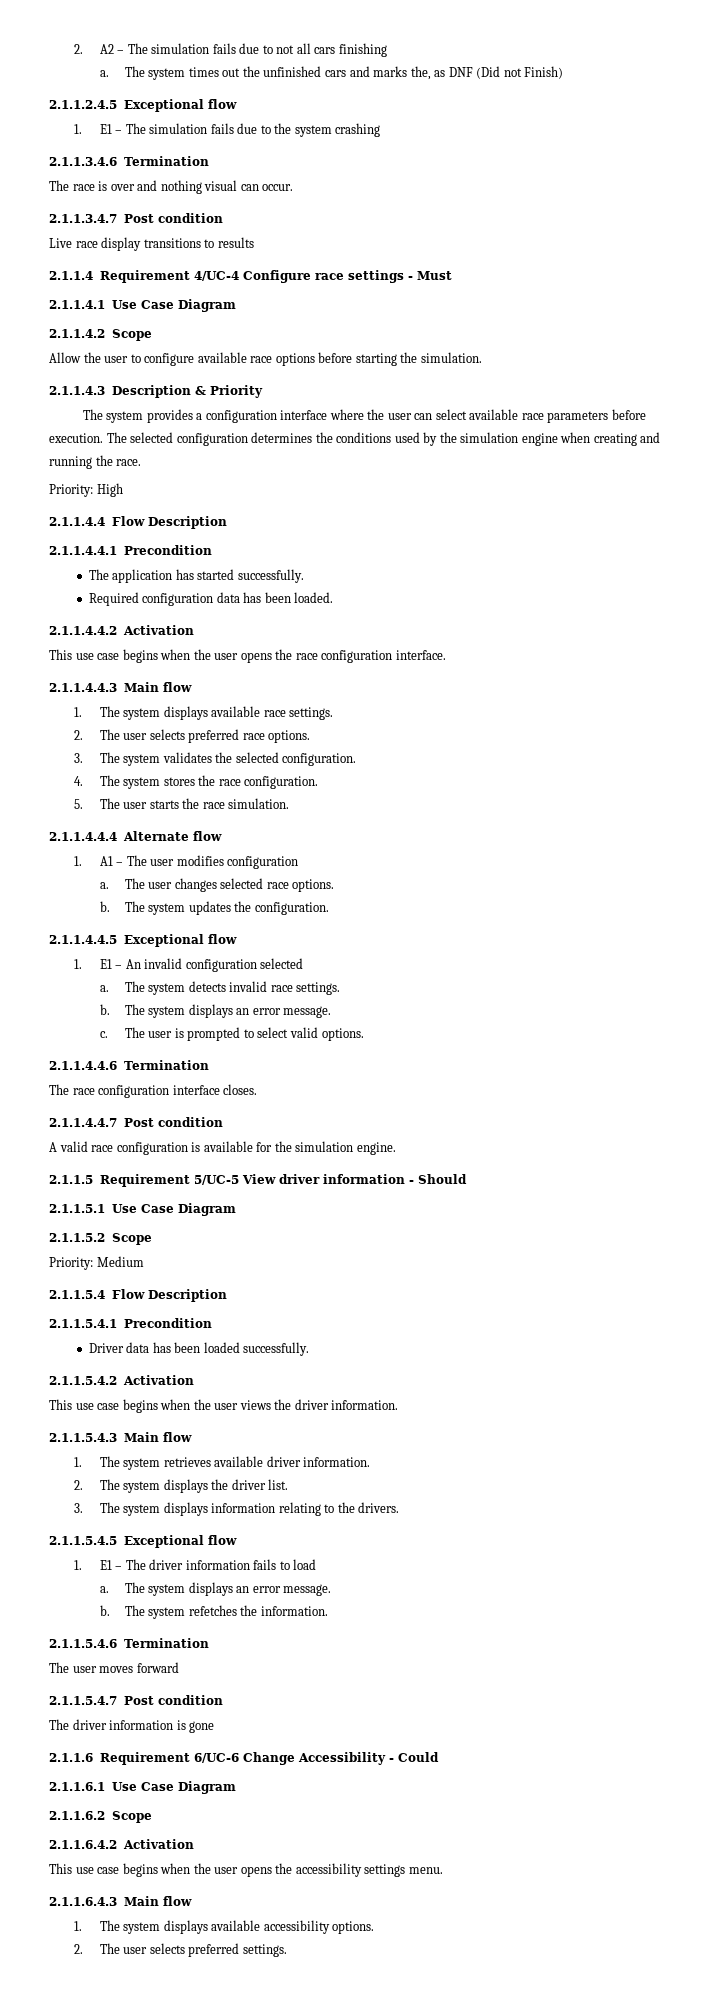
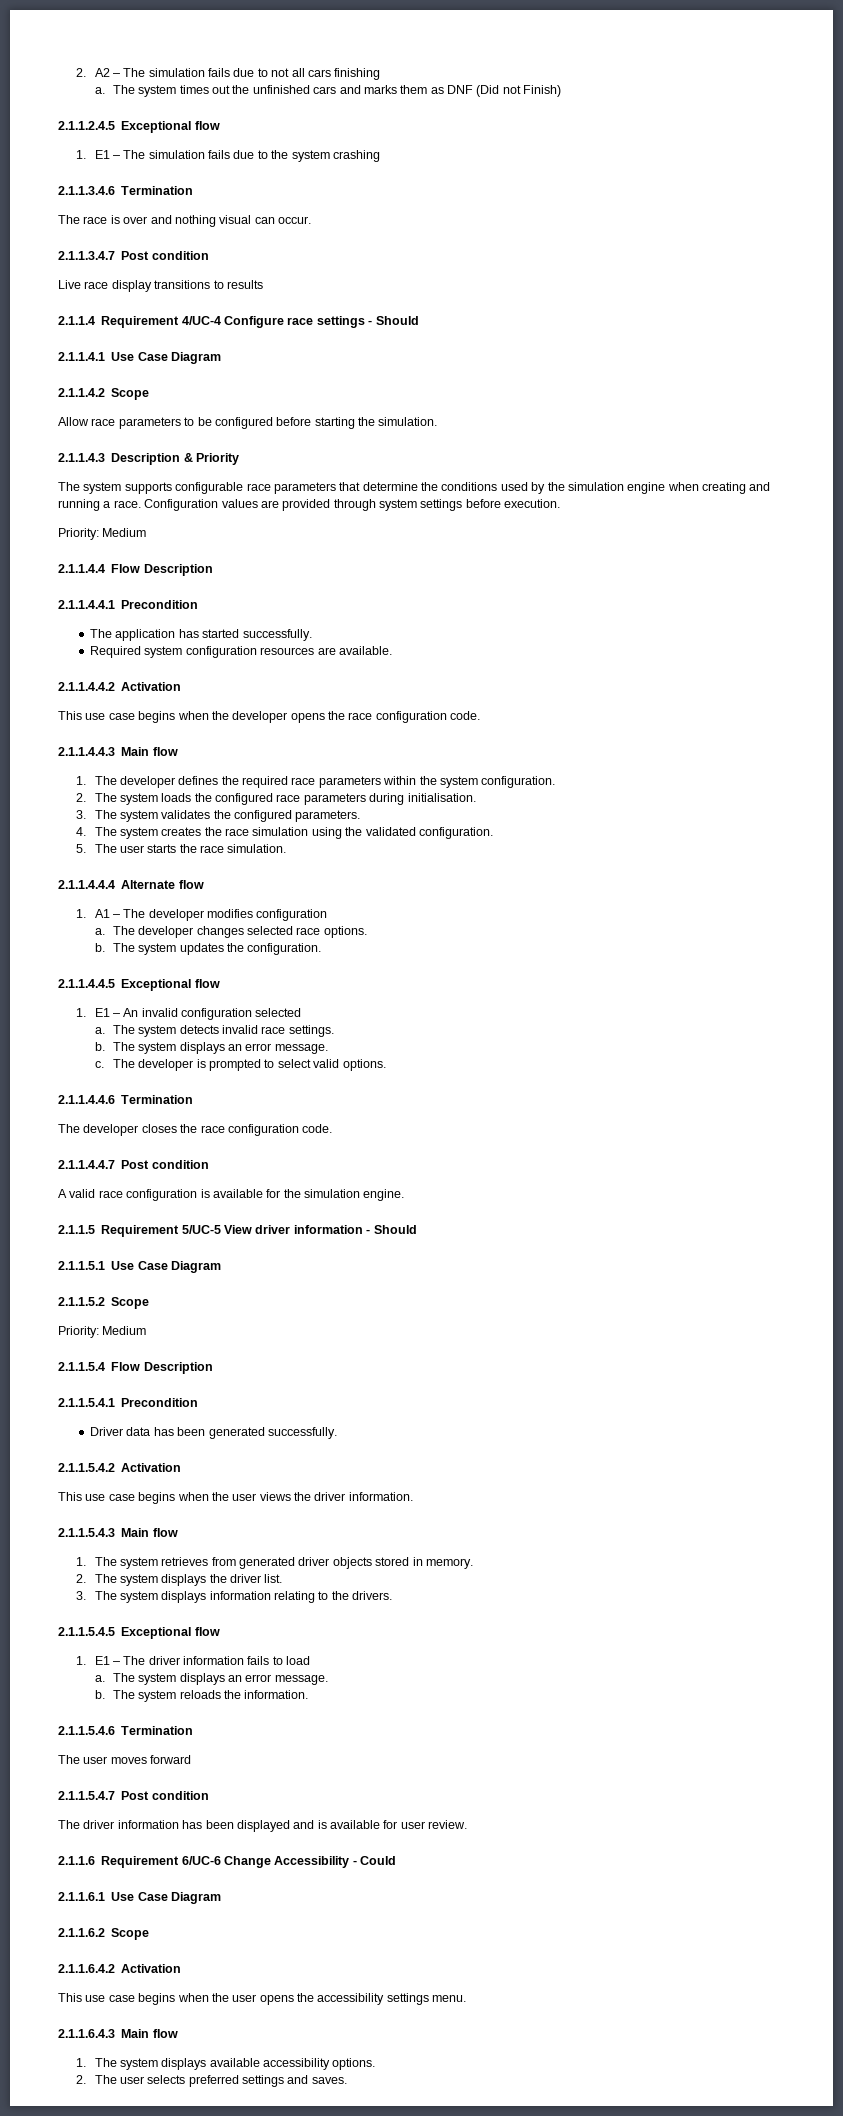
[410,66,431,80] the, -> [400,85,428,94] them
[416,271,452,280] Must -> [375,316,419,325] Should
[83,352,315,366] the user to configure available race options -> [91,417,273,429] race parameters to be configured
[146,409,646,423] [49,432,313,446] provides a configuration interface where the user can select available race parameters before execution. The selected configuration determines -> [124,482,418,494] supports configurable race parameters that determine
[95,455,113,466] the -> [103,501,111,508] a
[49,483,123,497] // Priority: High -> [144,499,561,511] [58,528,147,540] Configuration values are provided through system settings before execution. // Priority: Medium
[142,592,334,606] configuration data has been loaded. -> [144,646,392,658] system configuration resources are available.
[214,653,239,660] user -> [232,711,288,723] developer
[395,650,446,660] interface. -> [450,711,481,720] code.
[123,706,334,720] [74,729,311,743] system displays available race settings. // 2. The user selects preferred race options. -> [119,776,556,788] [76,793,476,805] developer defines the required race parameters within the system configuration. // 2. The system loads the configured race parameters during initialisation.
[235,752,357,766] selected configuration. -> [234,810,361,822] configured parameters.
[163,775,241,786] stores the race -> [161,827,416,839] creates the race simulation using the validated
[150,859,175,866] user -> [148,909,204,921] developer
[148,882,173,889] user -> [138,926,194,938] developer
[148,1031,173,1038] user -> [138,1059,194,1071] developer
[72,1084,258,1098] race configuration interface closes. -> [83,1124,333,1136] developer closes the race configuration code.
[203,1342,240,1353] loaded -> [208,1427,265,1439] generated
[214,1456,371,1467] available driver information. -> [211,1557,473,1569] from generated driver objects stored in memory.
[188,1605,237,1616] refetches -> [179,1690,221,1699] reloads
[176,1720,215,1733] is gone -> [182,1820,468,1832] has been displayed and is available for user review.
[242,1944,287,1957] settings. -> [242,2075,347,2087] settings and saves.

